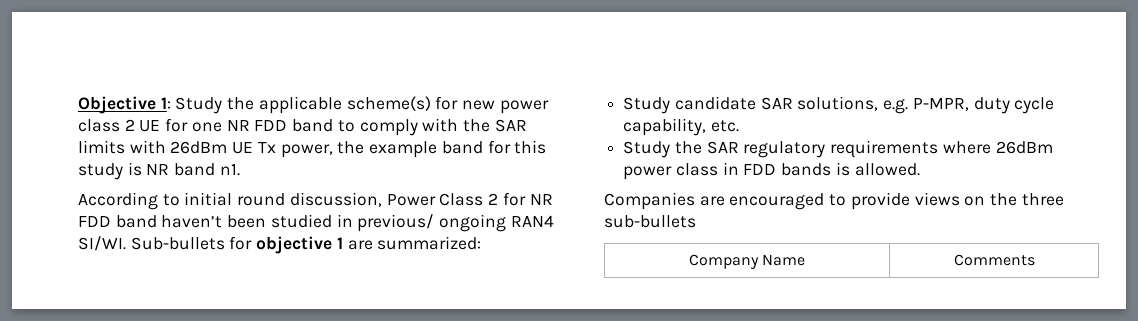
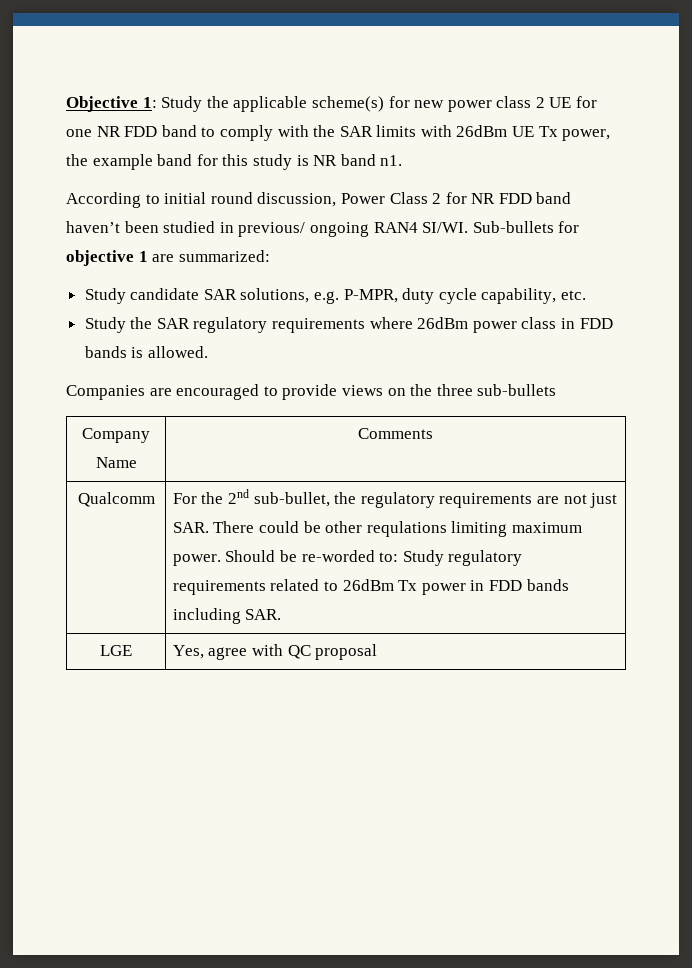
(1035, 260) none -> [77,492,155,507] [172,489,618,508] [172,521,582,537] [172,550,523,566] [172,579,569,595] [172,608,282,624] [100,645,132,656] [172,644,378,660] // Qualcomm | For the 2nd sub-bullet, the regulatory requirements are not just SAR. There could be other requlations limiting maximum power. Should be re-worded to: Study regulatory requirements related to 26dBm Tx power in FDD bands including SAR. // LGE | Yes, agree with QC proposal

